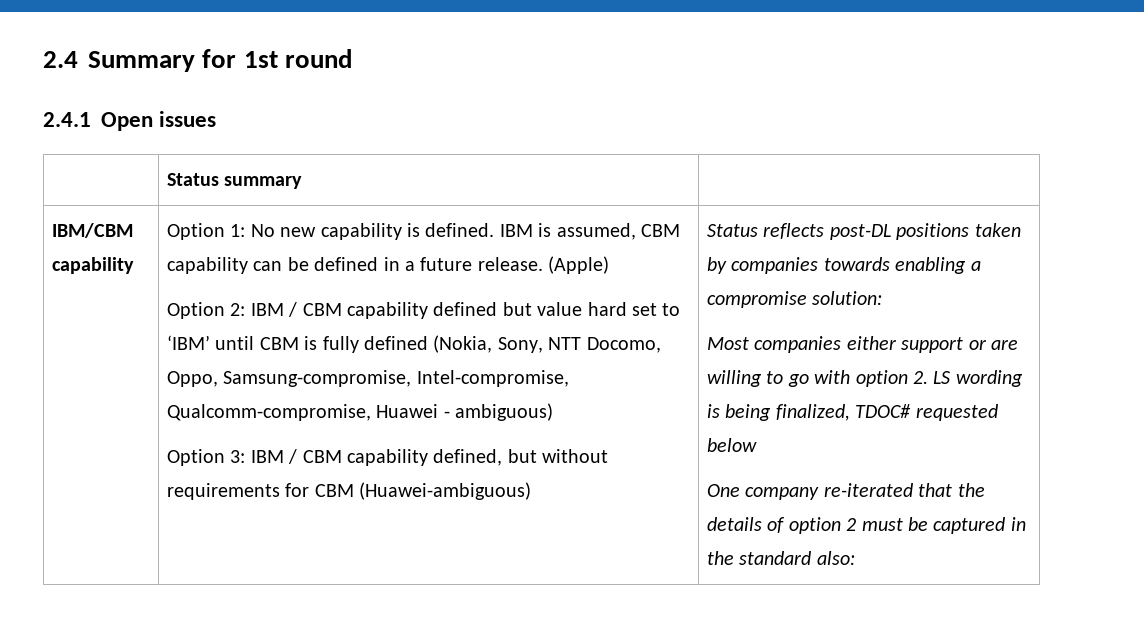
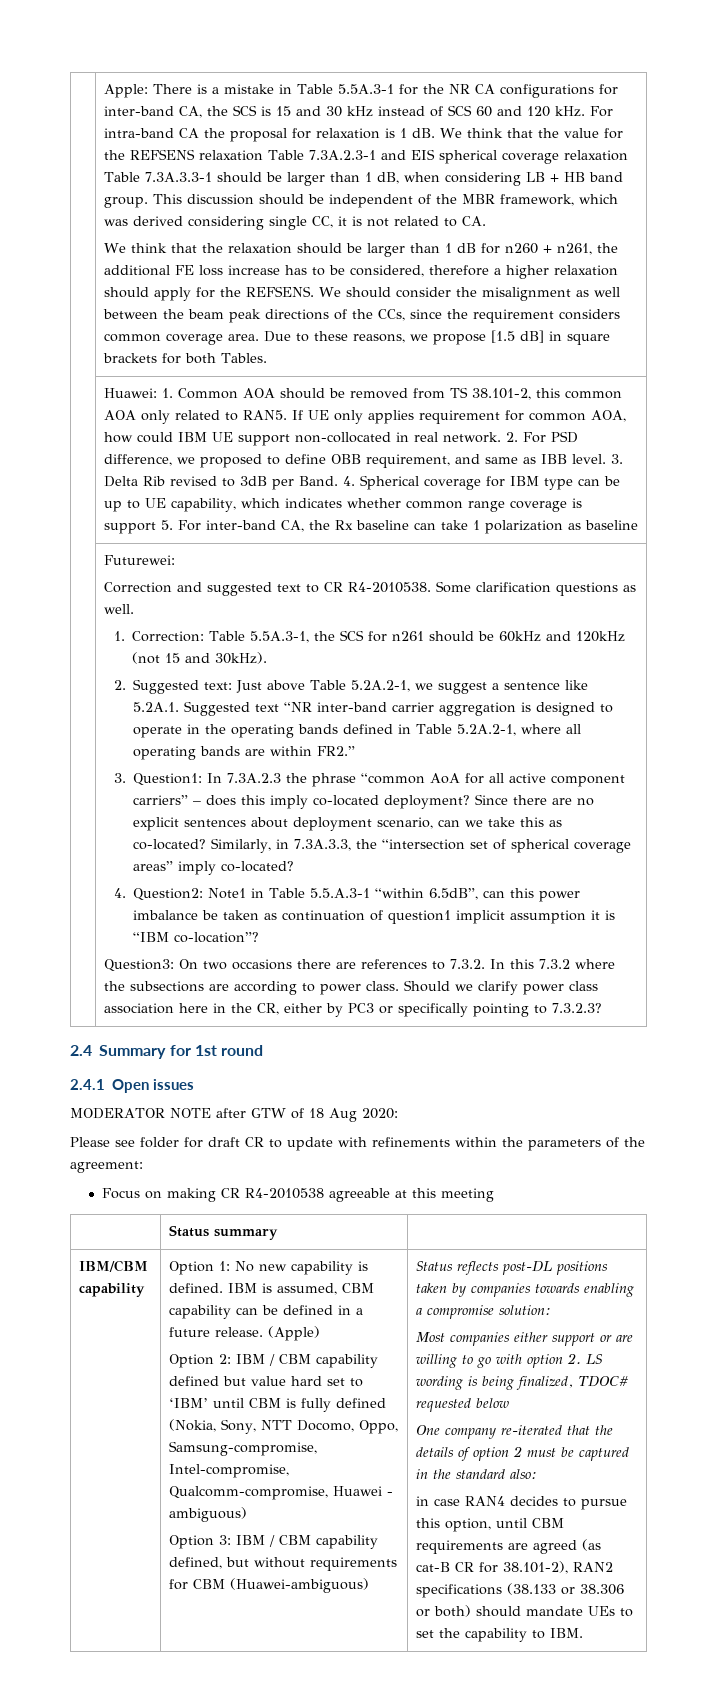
(43, 59) none -> [103,84,618,98] [103,105,613,118] [103,128,623,142] [103,149,628,164] [103,172,623,186] [103,194,618,208] [103,216,486,230] [103,243,618,257] [103,265,618,279] [103,286,620,301] [102,309,620,323] [103,330,610,345] [102,353,267,364] [103,387,622,400] [103,410,626,424] [103,431,578,446] [103,454,623,468] [103,475,620,490] [103,498,582,512] [103,520,638,534] [103,555,175,565] [103,581,636,596] [103,604,134,614] [113,630,625,643] [131,652,267,664] [113,679,588,694] [132,701,613,716] [132,724,581,738] [132,746,355,760] [113,773,625,787] [132,794,594,809] [132,817,562,831] [132,838,631,853] [132,861,294,875] [113,888,580,902] [132,910,615,924] [132,932,259,943] [103,959,615,972] [103,980,598,995] [103,1003,602,1017] | Apple: There is a mistake in Table 5.5A.3-1 for the NR CA configurations for inter-band CA, the SCS is 15 and 30 kHz instead of SCS 60 and 120 kHz. For intra-band CA the proposal for relaxation is 1 dB. We think that the value for the REFSENS relaxation Table 7.3A.2.3-1 and EIS spherical coverage relaxation Table 7.3A.3.3-1 should be larger than 1 dB, when considering LB + HB band group. This discussion should be independent of the MBR framework, which was derived considering single CC, it is not related to CA. // We think that the relaxation should be larger than 1 dB for n260 + n261, the additional FE loss increase has to be considered, therefore a higher relaxation should apply for the REFSENS. We should consider the misalignment as well between the beam peak directions of the CCs, since the requirement considers common coverage area. Due to these reasons, we propose [1.5 dB] in square brackets for both Tables. // | Huawei: 1. Common AOA should be removed from TS 38.101-2, this common AOA only related to RAN5. If UE only applies requirement for common AOA, how could IBM UE support non-collocated in real network. 2. For PSD difference, we proposed to define OBB requirement, and same as IBB level. 3. Delta Rib revised to 3dB per Band. 4. Spherical coverage for IBM type can be up to UE capability, which indicates whether common range coverage is support 5. For inter-band CA, the Rx baseline can take 1 polarization as baseline // | Futurewei: // Correction and suggested text to CR R4-2010538. Some clarification questions as well. // 1. Correction: Table 5.5A.3-1, the SCS for n261 should be 60kHz and 120kHz (not 15 and 30kHz). // 2. Suggested text: Just above Table 5.2A.2-1, we suggest a sentence like 5.2A.1. Suggested text “NR inter-band carrier aggregation is designed to operate in the operating bands defined in Table 5.2A.2-1, where all operating bands are within FR2.” // 3. Question1: In 7.3A.2.3 the phrase “common AoA for all active component carriers” – does this imply co-located deployment? Since there are no explicit sentences about deployment scenario, can we take this as co-located? Similarly, in 7.3A.3.3, the “intersection set of spherical coverage areas” imply co-located? // 4. Question2: Note1 in Table 5.5.A.3-1 “within 6.5dB”, can this power imbalance be taken as continuation of question1 implicit assumption it is “IBM co-location”? // Question3: On two occasions there are references to 7.3.2. In this 7.3.2 where the subsections are according to power class. Should we clarify power class association here in the CR, either by PC3 or specifically pointing to 7.3.2.3? //
(217, 119) none -> [70,1108,398,1122] [70,1137,645,1151] [70,1161,143,1173] [102,1188,495,1202] // MODERATOR NOTE after GTW of 18 Aug 2020: // Please see folder for draft CR to update with refinements within the parameters of the agreement: // Focus on making CR R4-2010538 agreeable at this meeting
(855, 558) none -> [415,1496,627,1510] [415,1518,564,1532] [415,1539,601,1554] [415,1561,613,1574] [415,1583,624,1598] [415,1605,633,1617] [415,1628,583,1642] // in case RAN4 decides to pursue this option, until CBM requirements are agreed (as cat-B CR for 38.101-2), RAN2 specifications (38.133 or 38.306 or both) should mandate UEs to set the capability to IBM.

